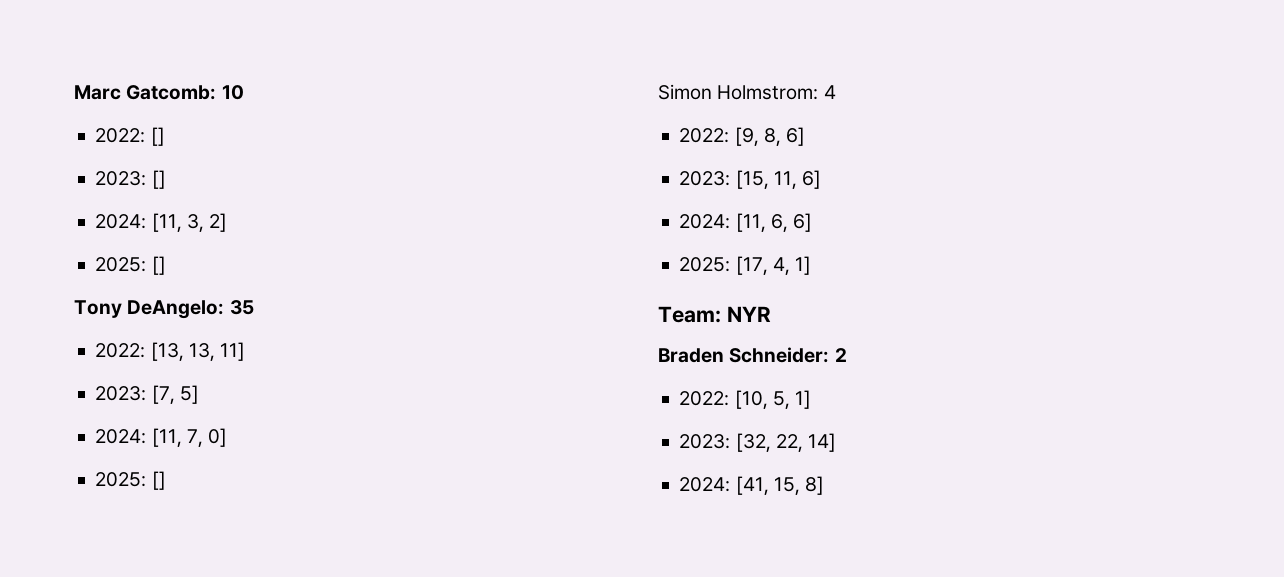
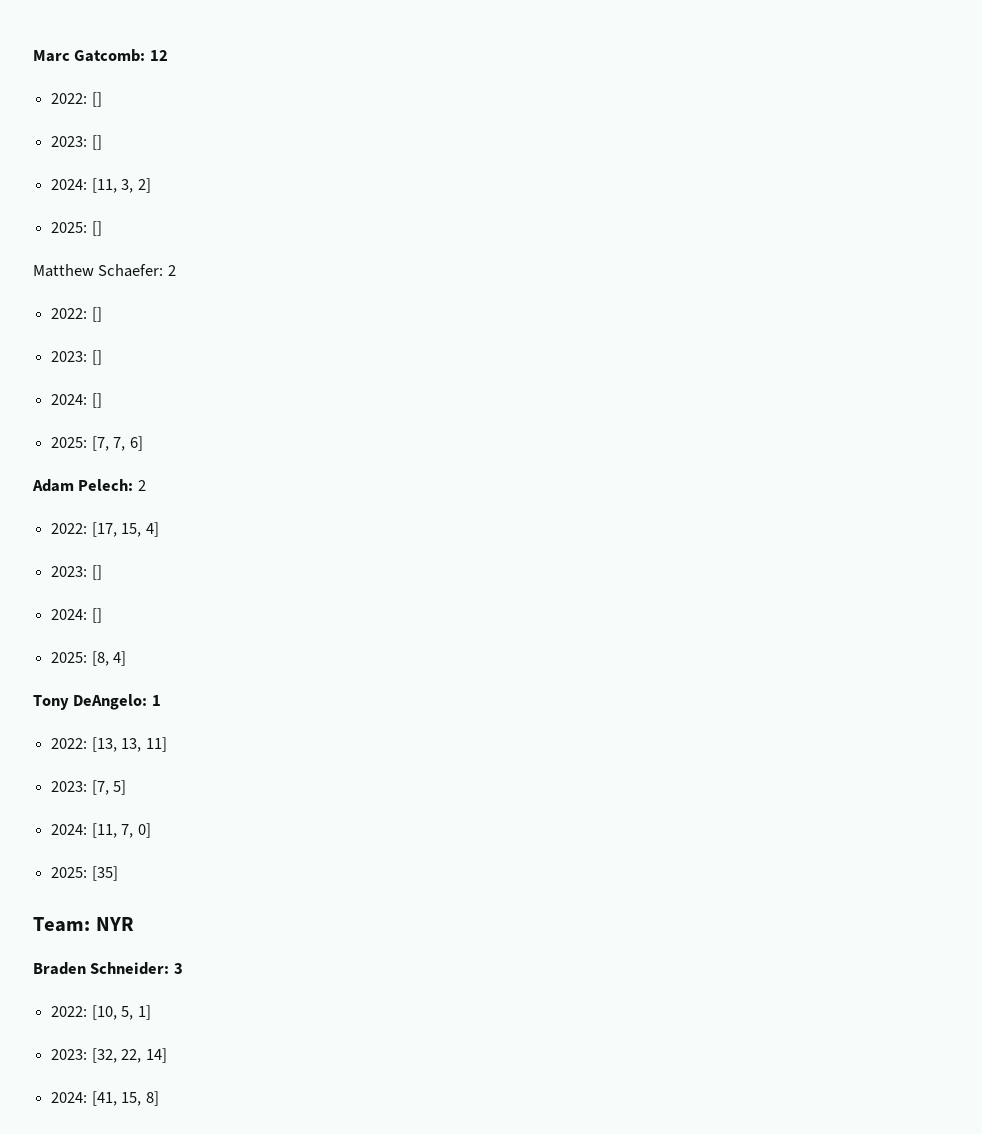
[221,85,244,100] 10 -> [149,50,168,61] 12
(166, 265) none -> [33,264,176,277] [51,307,102,322] [51,350,102,365] [51,393,102,408] [51,436,143,451] [32,479,146,492] [51,522,159,537] [51,565,102,580] [51,608,102,623] [51,651,127,666] // Matthew Schaefer: 2 // 2022: [] // 2023: [] // 2024: [] // 2025: [7, 7, 6] // Adam Pelech: 2 // 2022: [17, 15, 4] // 2023: [] // 2024: [] // 2025: [8, 4]
[229,300,254,315] 35 -> [151,695,161,706] 1
[151,471,166,490] [658,84,836,100] [679,127,806,146] [679,170,822,189] [679,213,813,232] [679,256,812,275] [] // Simon Holmstrom: 4 // 2022: [9, 8, 6] // 2023: [15, 11, 6] // 2024: [11, 6, 6] // 2025: [17, 4, 1] -> [91,866,118,881] [35]
[834,348,847,362] 2 -> [173,963,183,974] 3

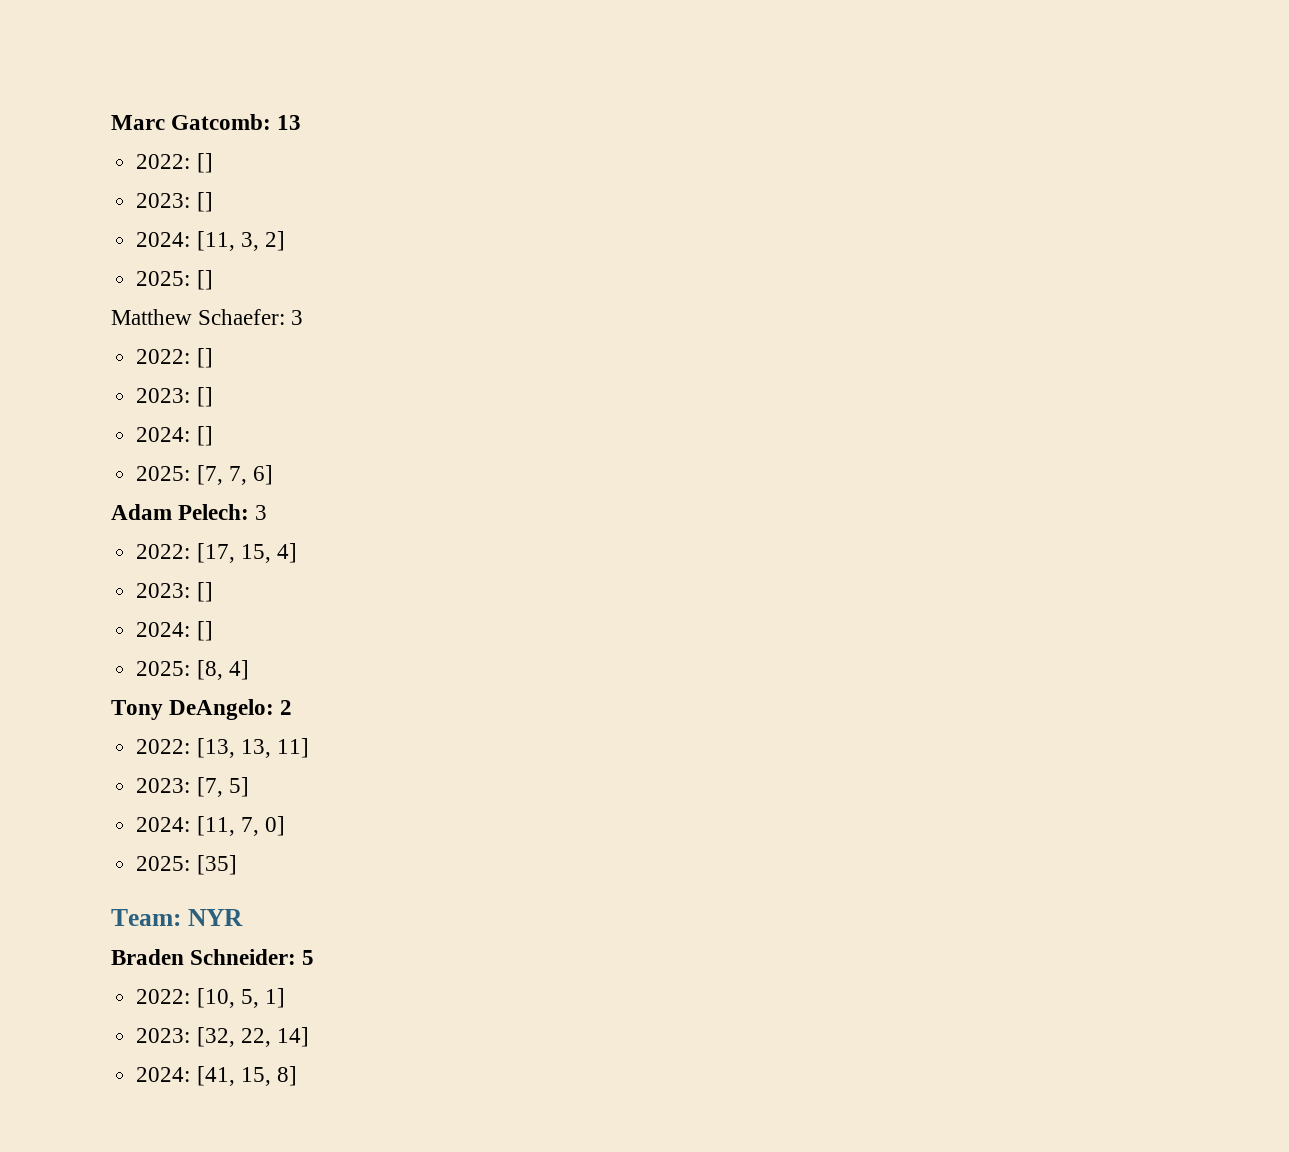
[149,50,168,61] 12 -> [277,115,302,130] 13
[167,265,176,276] 2 -> [291,310,304,325] 3
[137,480,146,491] 2 -> [255,505,268,520] 3
[151,695,161,706] 1 -> [280,700,293,715] 2
[173,963,183,974] 3 -> [302,950,315,965] 5

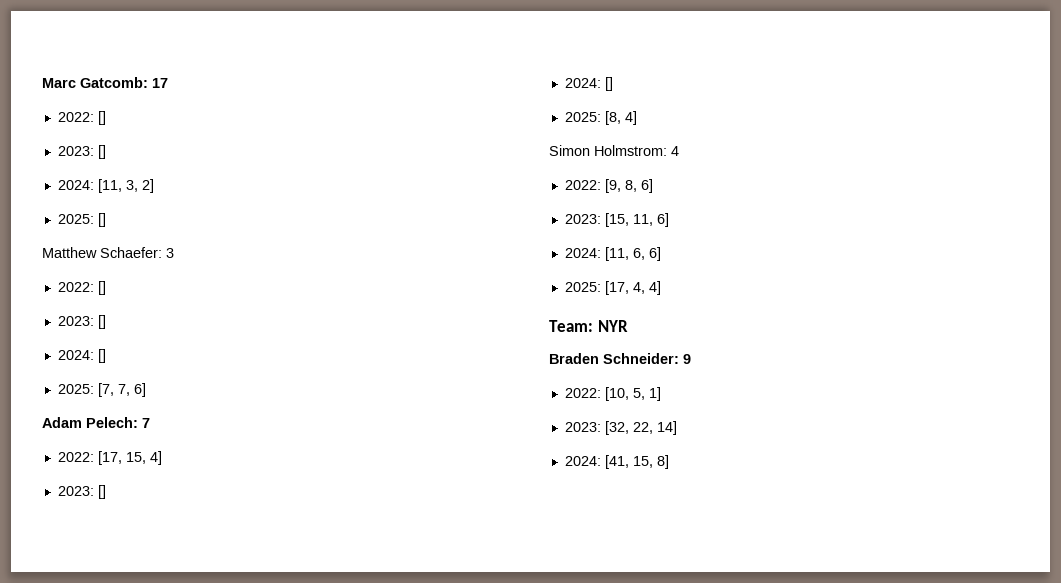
[277,115,302,130] 13 -> [152,78,168,88] 17
[255,505,268,520] 3 -> [142,418,150,428] 7
[111,699,293,720] [136,738,309,758] [136,777,249,797] [136,816,285,836] [136,855,237,875] Tony DeAngelo: 2 // 2022: [13, 13, 11] // 2023: [7, 5] // 2024: [11, 7, 0] // 2025: [35] -> [549,145,679,156] [564,179,653,193] [564,213,669,227] [564,247,661,261] [564,281,661,295] Simon Holmstrom: 4 // 2022: [9, 8, 6] // 2023: [15, 11, 6] // 2024: [11, 6, 6] // 2025: [17, 4, 4]
[302,950,315,965] 5 -> [683,354,691,364] 9

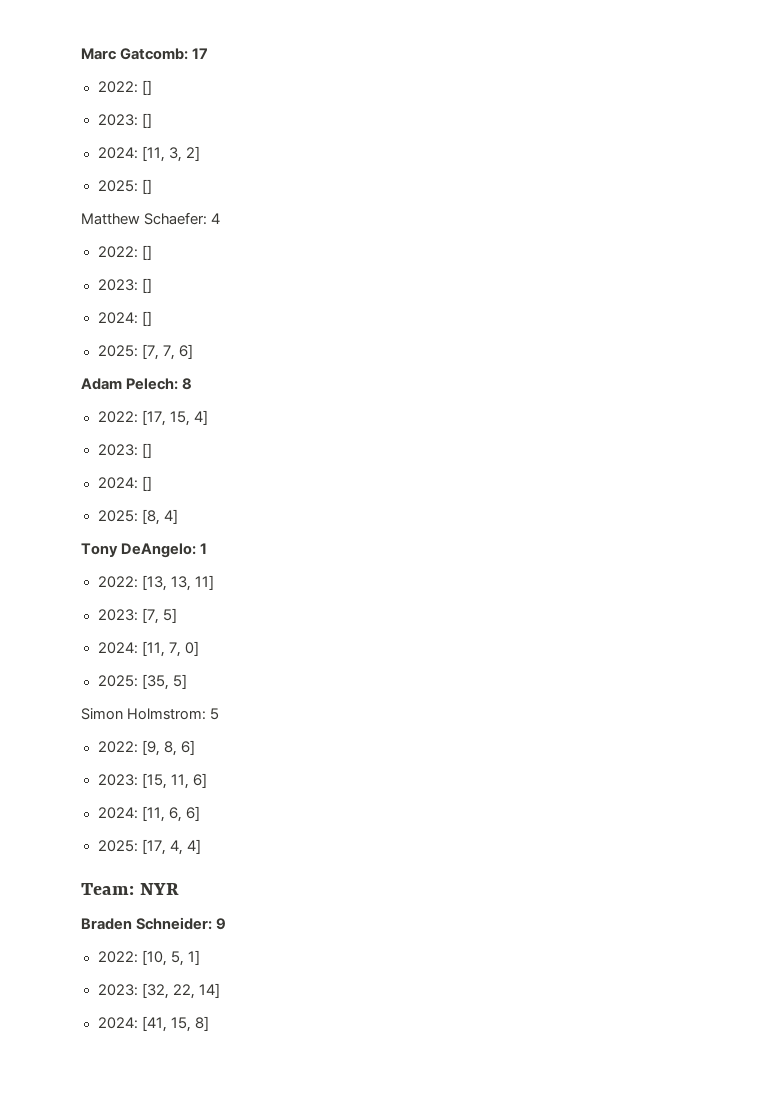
[166,248,174,258] 3 -> [211,213,221,224] 4
[142,418,150,428] 7 -> [182,378,193,390] 8
(637, 118) none -> [81,543,208,558] [97,575,214,591] [97,608,177,624] [97,641,199,657] [97,674,187,690] // Tony DeAngelo: 1 // 2022: [13, 13, 11] // 2023: [7, 5] // 2024: [11, 7, 0] // 2025: [35, 5]
[671,146,679,156] 4 -> [210,708,220,720] 5

